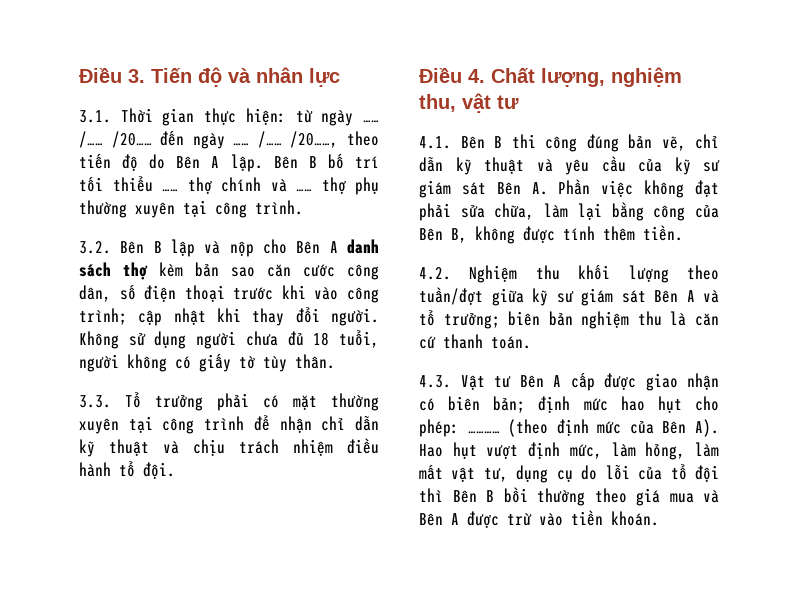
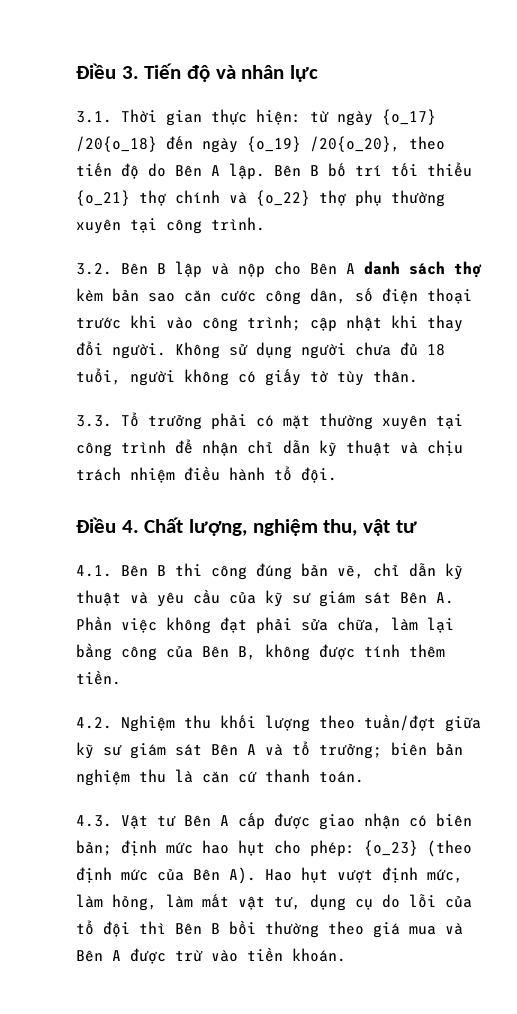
[363,120,380,123] [79,131,339,149] …… /…… /20…… đến ngày …… /…… /20……, -> [382,109,436,125] [76,136,400,153] {o_17} /20{o_18} đến ngày {o_19} /20{o_20},
[162,189,178,192] …… -> [76,190,130,206] {o_21}
[296,189,312,192] …… -> [256,190,310,206] {o_22}
[467,431,500,434] ………… -> [364,840,418,856] {o_23}

